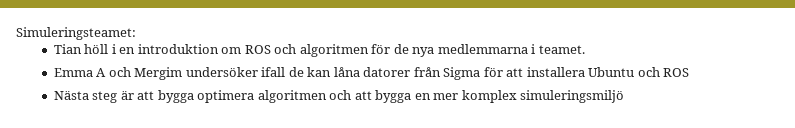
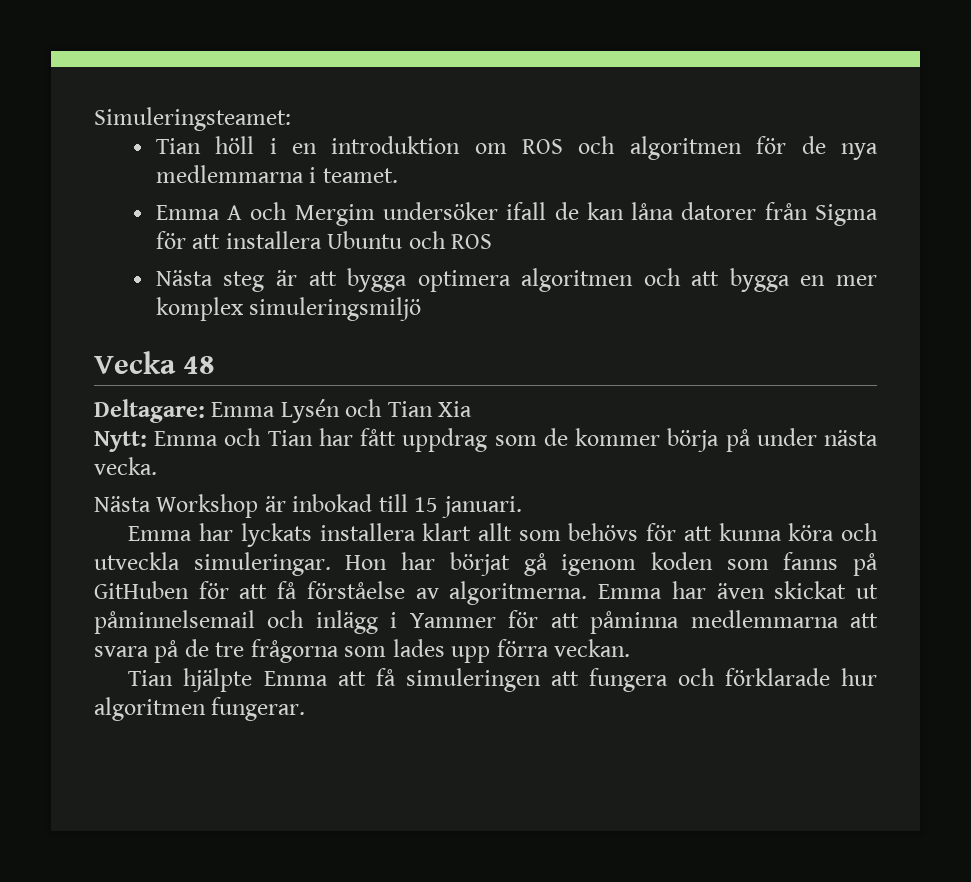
(625, 96) none -> [94,351,216,374] [94,399,473,423] [94,428,879,452] [94,457,157,475] [94,494,522,518] [128,523,879,547] [94,552,879,576] [94,581,879,605] [94,610,878,634] [94,639,631,663] [128,668,878,692] [94,697,306,721] // Vecka 48 // Deltagare: Emma Lysén och Tian Xia // Nytt: Emma och Tian har fått uppdrag som de kommer börja på under nästa vecka. // Nästa Workshop är inbokad till 15 januari. // Emma har lyckats installera klart allt som behövs för att kunna köra och utveckla simuleringar. Hon har börjat gå igenom koden som fanns på GitHuben för att få förståelse av algoritmerna. Emma har även skickat ut påminnelsemail och inlägg i Yammer för att påminna medlemmarna att svara på de tre frågorna som lades upp förra veckan. // Tian hjälpte Emma att få simuleringen att fungera och förklarade hur algoritmen fungerar.

